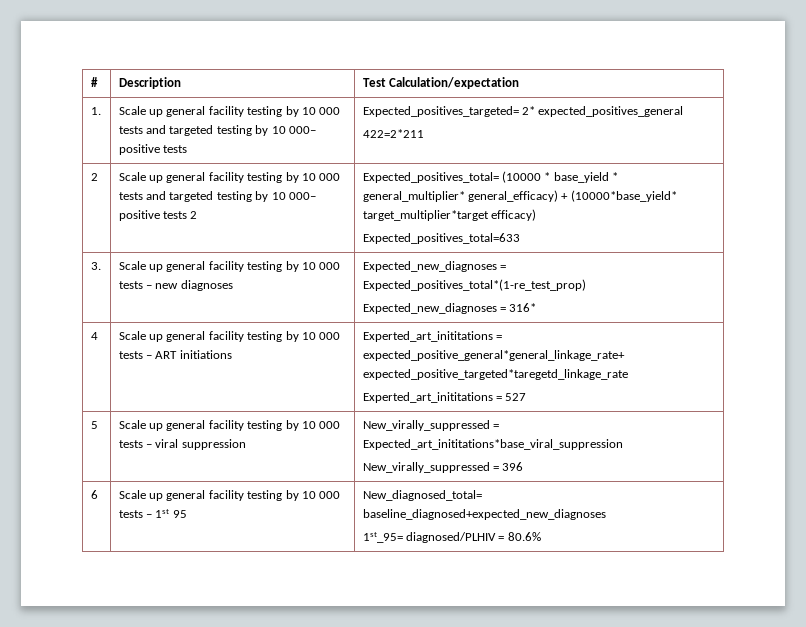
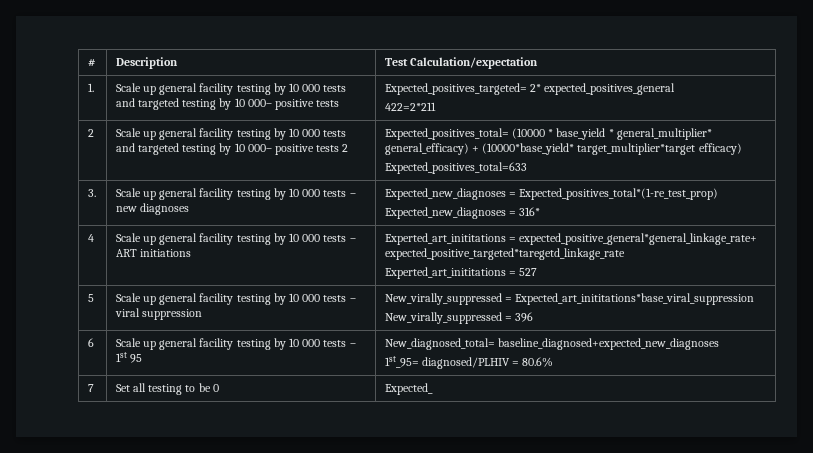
(541, 536) none -> [87,384,94,392] [115,383,219,395] [384,383,433,395] // 7 | Set all testing to be 0 | Expected_

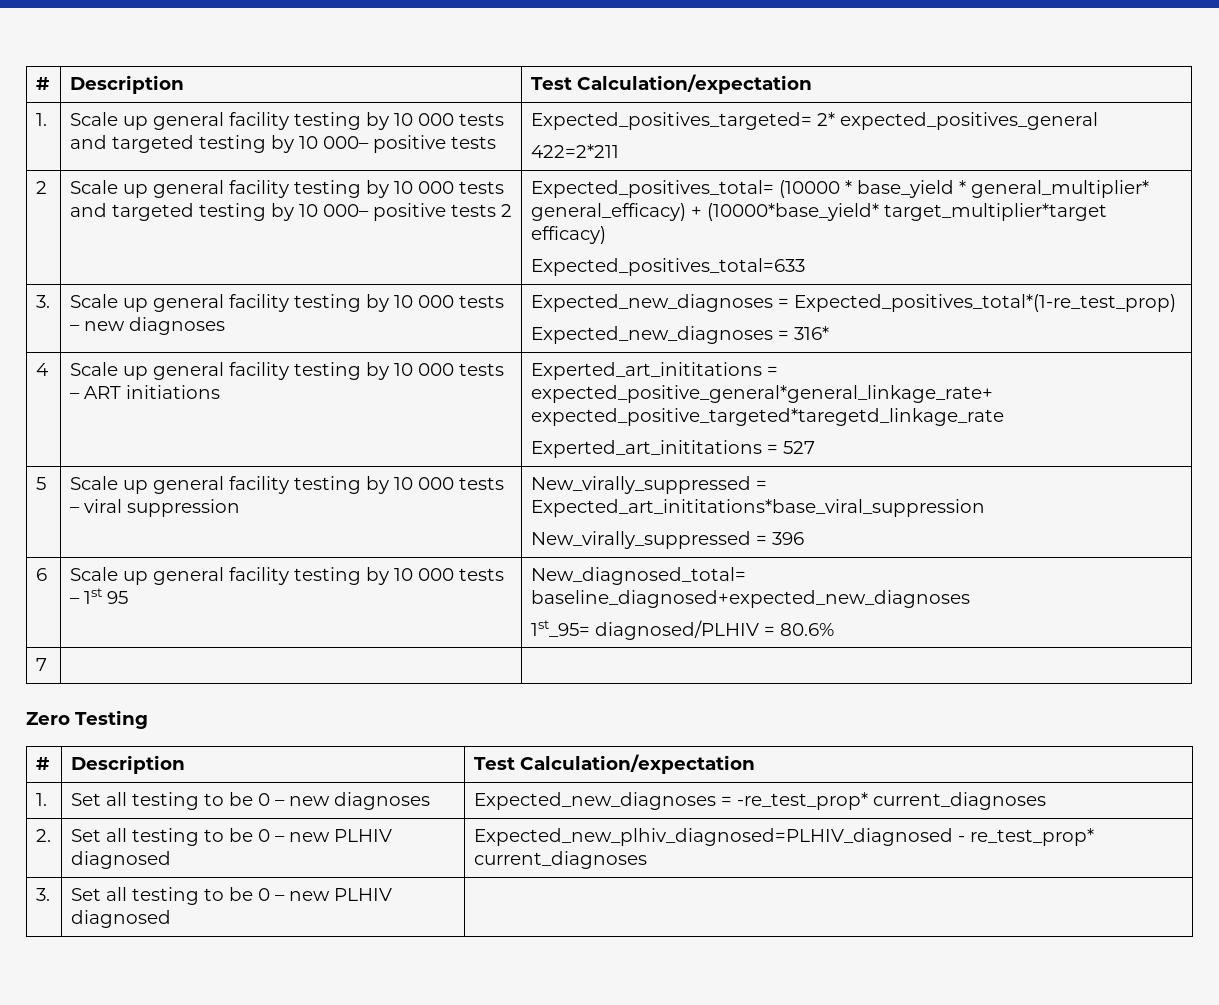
[115,383,219,395] [384,383,433,395] Set all testing to be 0 | Expected_ -> [26,710,148,729] [35,757,49,770] [70,755,185,774] [473,754,755,774] [35,793,47,806] [70,792,430,810] [473,792,1046,810] [35,829,51,842] [70,828,392,846] [70,851,171,869] [473,828,1094,846] [473,851,647,869] [35,888,50,901] [70,887,392,905] [70,910,171,928] | // Zero Testing // # | Description | Test Calculation/expectation // 1. | Set all testing to be 0 – new diagnoses | Expected_new_diagnoses = -re_test_prop* current_diagnoses // 2. | Set all testing to be 0 – new PLHIV diagnosed | Expected_new_plhiv_diagnosed=PLHIV_diagnosed - re_test_prop* current_diagnoses // 3. | Set all testing to be 0 – new PLHIV diagnosed |

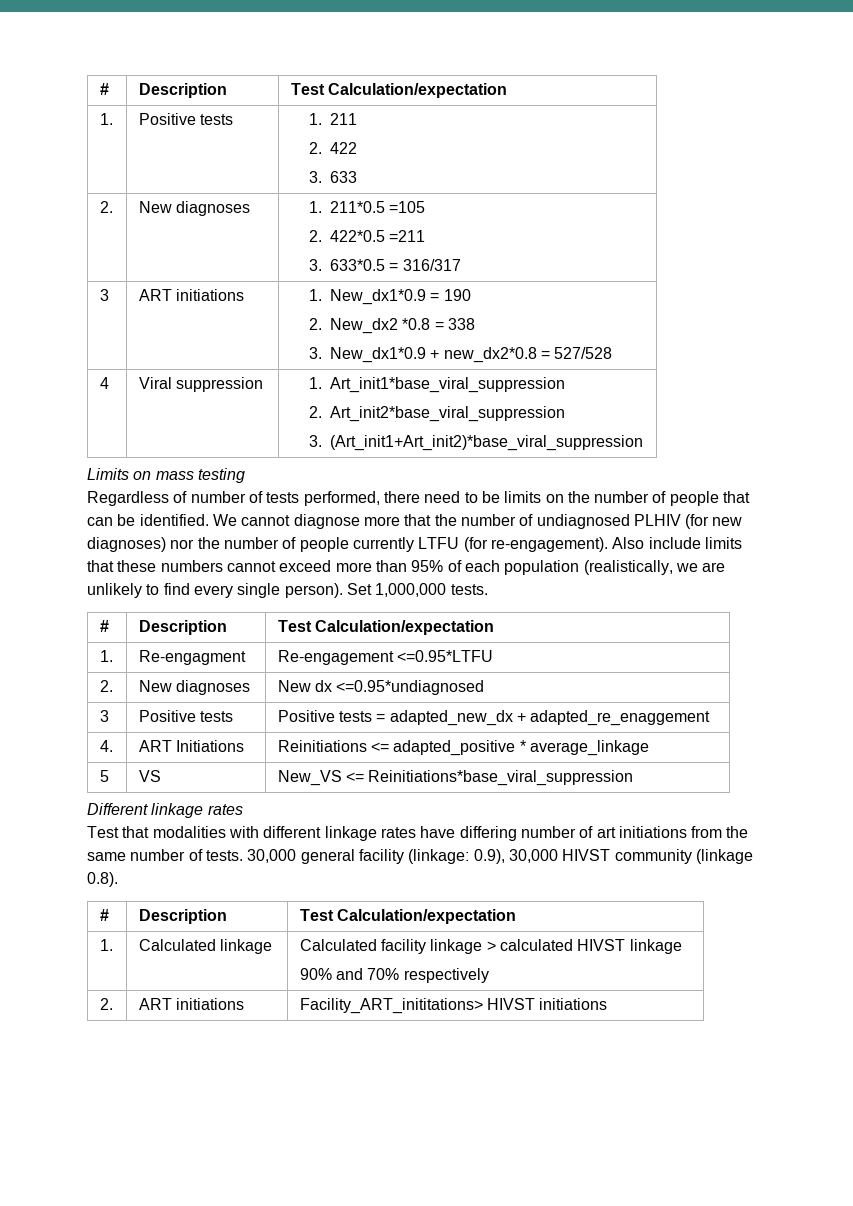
[35,77,49,90] [69,75,184,94] [530,74,812,94] [35,113,47,126] [69,112,504,130] [69,135,496,153] [530,112,1098,130] [530,144,619,158] [35,181,47,194] [69,180,504,198] [69,203,512,221] [530,180,1149,198] [530,203,1107,221] [530,226,606,244] [530,258,805,276] [35,295,50,308] [69,294,504,312] [69,317,225,335] [530,294,1176,312] [530,326,829,344] [35,363,48,376] [69,362,504,380] [69,385,220,399] [530,362,778,380] [530,385,993,403] [530,408,1004,426] [530,440,815,458] [35,477,46,490] [69,476,504,494] [69,499,240,517] [530,476,767,494] [530,499,985,517] [530,531,804,549] [35,568,47,581] [69,567,504,585] [69,588,128,604] [530,567,746,585] [530,590,970,608] [530,620,834,640] [35,658,47,671] [26,710,148,729] [35,757,49,770] [70,755,185,774] [473,754,755,774] [35,793,47,806] [70,792,430,810] [473,792,1046,810] [35,829,51,842] [70,828,392,846] [70,851,171,869] [473,828,1094,846] [473,851,647,869] [35,888,50,901] [70,887,392,905] [70,910,171,928] # | Description | Test Calculation/expectation // 1. | Scale up general facility testing by 10 000 tests and targeted testing by 10 000– positive tests | Expected_positives_targeted= 2* expected_positives_general // 422=2*211 // 2 | Scale up general facility testing by 10 000 tests and targeted testing by 10 000– positive tests 2 | Expected_positives_total= (10000 * base_yield * general_multiplier* general_efficacy) + (10000*base_yield* target_multiplier*target efficacy) // Expected_positives_total=633 // 3. | Scale up general facility testing by 10 000 tests – new diagnoses | Expected_new_diagnoses = Expected_positives_total*(1-re_test_prop) // Expected_new_diagnoses = 316* // 4 | Scale up general facility testing by 10 000 tests – ART initiations | Experted_art_inititations = expected_positive_general*general_linkage_rate+ expected_positive_targeted*taregetd_linkage_rate // Experted_art_inititations = 527 // 5 | Scale up general facility testing by 10 000 tests – viral suppression | New_virally_suppressed = Expected_art_inititations*base_viral_suppression // New_virally_suppressed = 396 // 6 | Scale up general facility testing by 10 000 tests – 1st 95 | New_diagnosed_total= baseline_diagnosed+expected_new_diagnoses // 1st_95= diagnosed/PLHIV = 80.6% // 7 | | // Zero Testing // # | Description | Test Calculation/expectation // 1. | Set all testing to be 0 – new diagnoses | Expected_new_diagnoses = -re_test_prop* current_diagnoses // 2. | Set all testing to be 0 – new PLHIV diagnosed | Expected_new_plhiv_diagnosed=PLHIV_diagnosed - re_test_prop* current_diagnoses // 3. | Set all testing to be 0 – new PLHIV diagnosed | -> [99,83,109,95] [138,83,227,98] [290,83,507,98] [99,113,113,125] [138,113,233,125] [308,113,357,125] [308,142,357,154] [308,171,357,183] [99,201,113,213] [138,201,250,216] [308,201,426,213] [308,230,426,242] [308,259,461,271] [99,289,109,301] [138,289,244,301] [308,289,471,305] [308,318,475,334] [308,347,613,363] [99,377,109,389] [138,377,263,392] [308,377,565,393] [308,406,565,422] [308,435,643,451] [87,468,245,483] [87,491,751,506] [87,514,743,529] [87,537,742,552] [87,560,726,575] [87,583,488,598] [99,620,109,632] [138,620,227,635] [277,620,494,635] [99,650,113,662] [138,650,246,665] [277,650,493,665] [99,680,113,692] [138,680,250,695] [277,680,485,695] [99,710,109,722] [138,710,233,722] [277,710,711,726] [99,740,113,752] [138,740,244,752] [277,740,649,756] [99,770,109,782] [138,770,161,782] [277,770,634,786] [87,803,243,818] [87,826,749,841] [87,849,753,864] [87,872,118,887] [99,909,109,921] [138,909,227,924] [299,909,516,924] [99,939,113,951] [138,939,272,954] [299,939,682,954] [299,968,489,983] [99,998,113,1010] [138,998,244,1010] [299,998,608,1014] # | Description | Test Calculation/expectation // 1. | Positive tests | 1. 211 // 2. 422 // 3. 633 // 2. | New diagnoses | 1. 211*0.5 =105 // 2. 422*0.5 =211 // 3. 633*0.5 = 316/317 // 3 | ART initiations | 1. New_dx1*0.9 = 190 // 2. New_dx2 *0.8 = 338 // 3. New_dx1*0.9 + new_dx2*0.8 = 527/528 // 4 | Viral suppression | 1. Art_init1*base_viral_suppression // 2. Art_init2*base_viral_suppression // 3. (Art_init1+Art_init2)*base_viral_suppression // Limits on mass testing // Regardless of number of tests performed, there need to be limits on the number of people that can be identified. We cannot diagnose more that the number of undiagnosed PLHIV (for new diagnoses) nor the number of people currently LTFU (for re-engagement). Also include limits that these numbers cannot exceed more than 95% of each population (realistically, we are unlikely to find every single person). Set 1,000,000 tests. // # | Description | Test Calculation/expectation // 1. | Re-engagment | Re-engagement <=0.95*LTFU // 2. | New diagnoses | New dx <=0.95*undiagnosed // 3 | Positive tests | Positive tests = adapted_new_dx + adapted_re_enaggement // 4. | ART Initiations | Reinitiations <= adapted_positive * average_linkage // 5 | VS | New_VS <= Reinitiations*base_viral_suppression // Different linkage rates // Test that modalities with different linkage rates have differing number of art initiations from the same number of tests. 30,000 general facility (linkage: 0.9), 30,000 HIVST community (linkage 0.8). // # | Description | Test Calculation/expectation // 1. | Calculated linkage | Calculated facility linkage > calculated HIVST linkage // 90% and 70% respectively // 2. | ART initiations | Facility_ART_inititations> HIVST initiations

